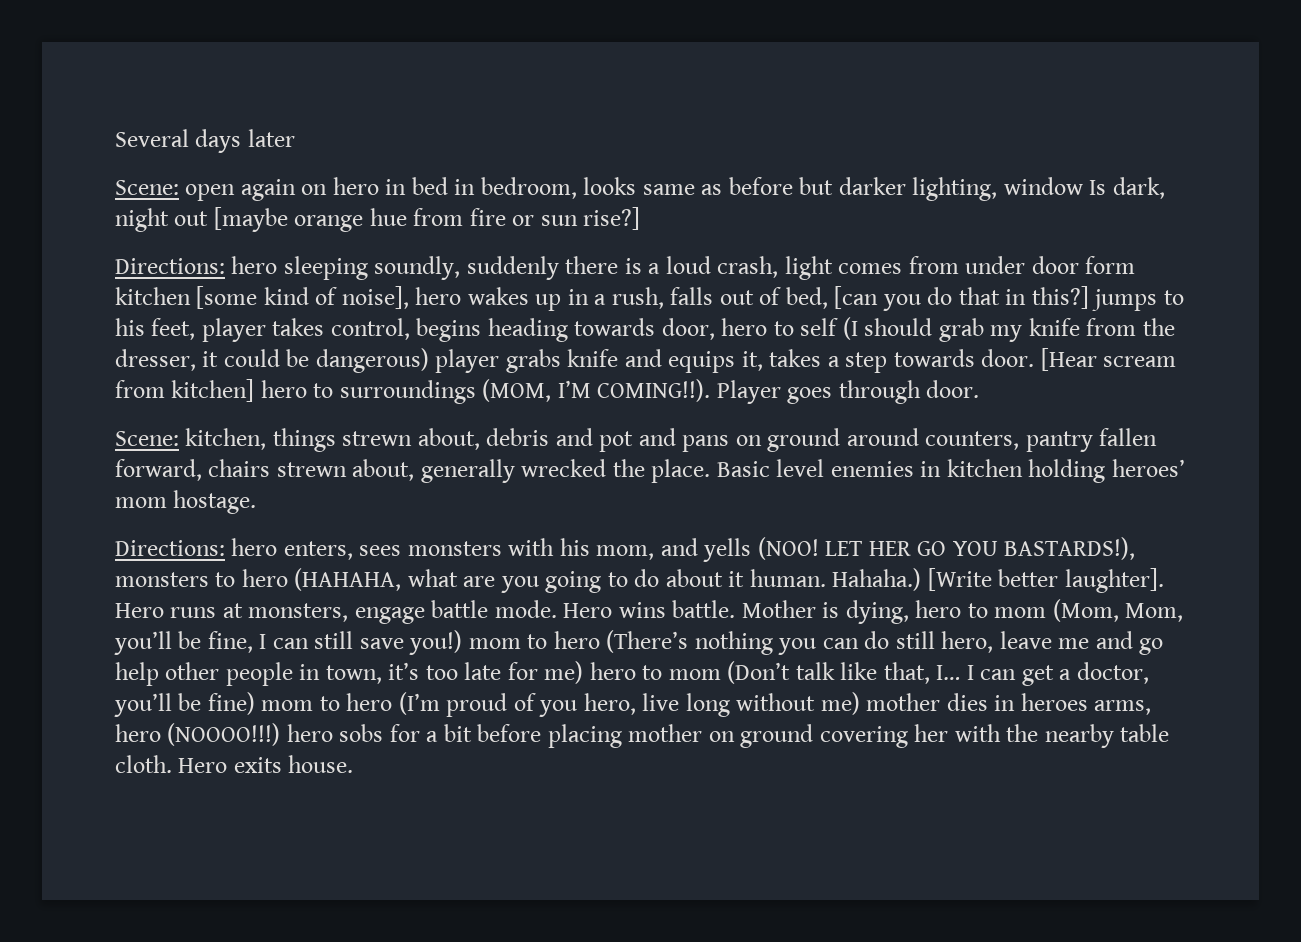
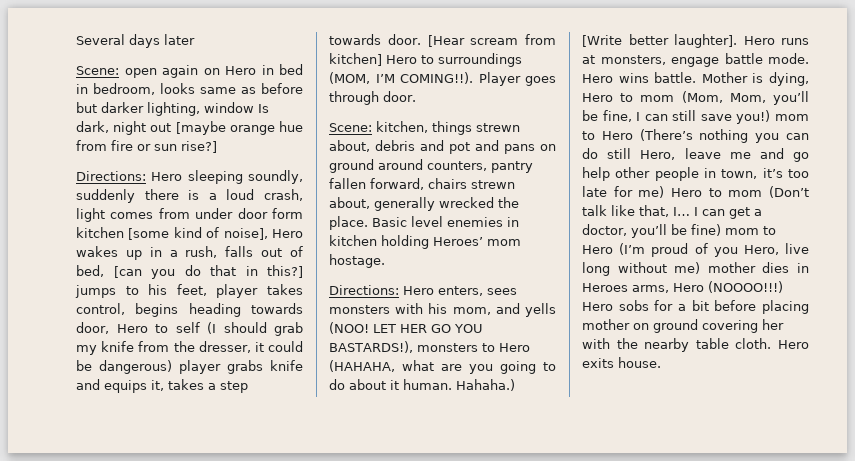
[332,177,379,195] hero -> [225,66,256,75] Hero
[231,256,278,274] hero -> [151,172,183,181] Hero
[415,287,462,305] hero -> [272,229,303,238] Hero
[721,318,768,336] hero -> [116,324,148,333] Hero
[260,380,307,398] hero -> [386,55,417,64] Hero
[1111,459,1185,477] heroes’ -> [433,237,483,246] Heroes’
[231,538,278,556] hero -> [403,286,434,295] Hero
[241,569,288,587] hero -> [499,343,530,352] Hero
[915,600,962,618] hero -> [582,93,613,102] Hero
[553,631,600,649] hero -> [601,131,633,140] Hero
[941,631,994,653] hero, -> [640,150,676,160] Hero,
[589,662,636,680] hero -> [671,188,702,197] Hero
[346,693,393,711] hero -> [582,245,613,254] Hero
[583,693,636,715] hero, -> [743,245,779,255] Hero,
[1020,693,1152,715] [115,723,333,746] heroes arms, hero (NOOOO!!!) hero -> [582,281,783,293] [582,302,613,311] Heroes arms, Hero (NOOOO!!!) Hero

